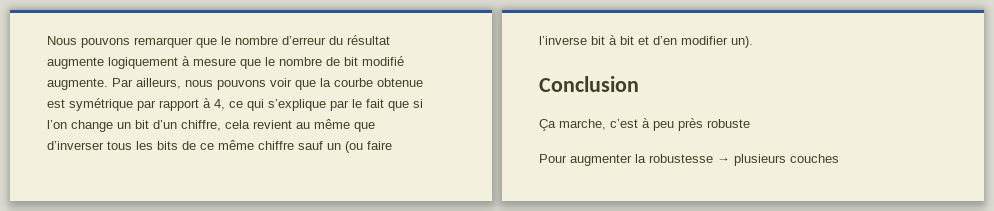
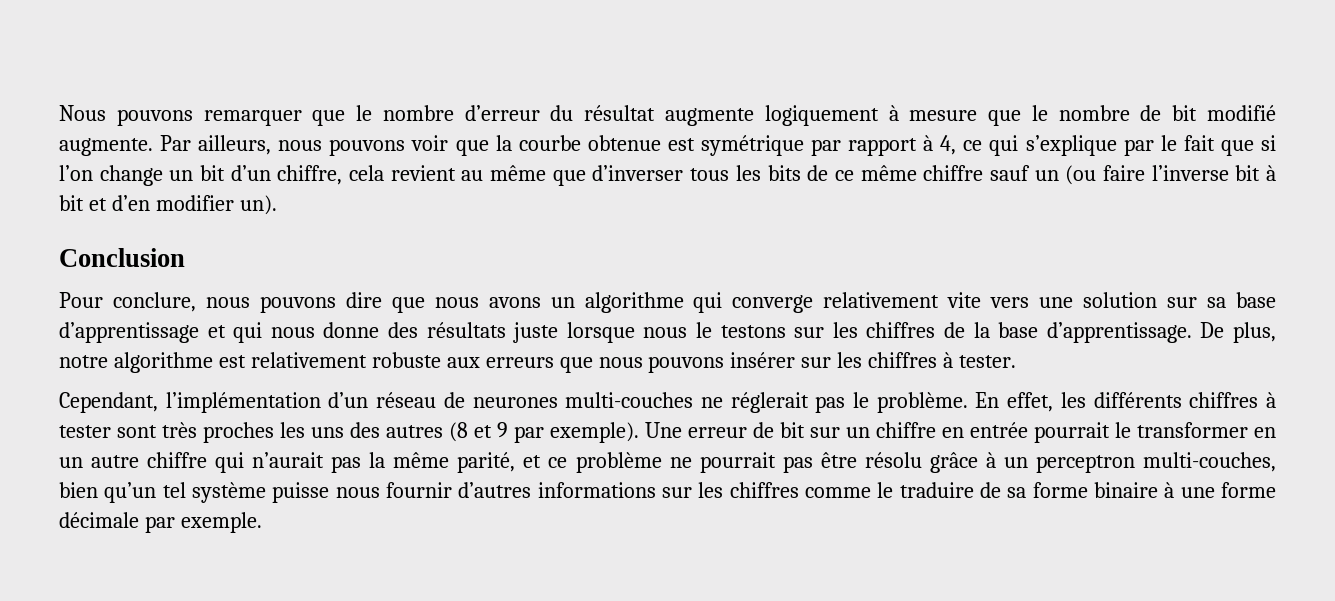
[539,118,750,131] [539,154,839,166] Ça marche, c’est à peu près robuste // Pour augmenter la robustesse → plusieurs couches -> [59,292,1277,313] [59,322,1276,343] [59,352,1017,373] [59,392,1277,413] [59,422,1276,443] [59,452,1276,473] [59,482,1276,503] [59,512,262,533] Pour conclure, nous pouvons dire que nous avons un algorithme qui converge relativement vite vers une solution sur sa base d’apprentissage et qui nous donne des résultats juste lorsque nous le testons sur les chiffres de la base d’apprentissage. De plus, notre algorithme est relativement robuste aux erreurs que nous pouvons insérer sur les chiffres à tester. // Cependant, l’implémentation d’un réseau de neurones multi-couches ne réglerait pas le problème. En effet, les différents chiffres à tester sont très proches les uns des autres (8 et 9 par exemple). Une erreur de bit sur un chiffre en entrée pourrait le transformer en un autre chiffre qui n’aurait pas la même parité, et ce problème ne pourrait pas être résolu grâce à un perceptron multi-couches, bien qu’un tel système puisse nous fournir d’autres informations sur les chiffres comme le traduire de sa forme binaire à une forme décimale par exemple.

